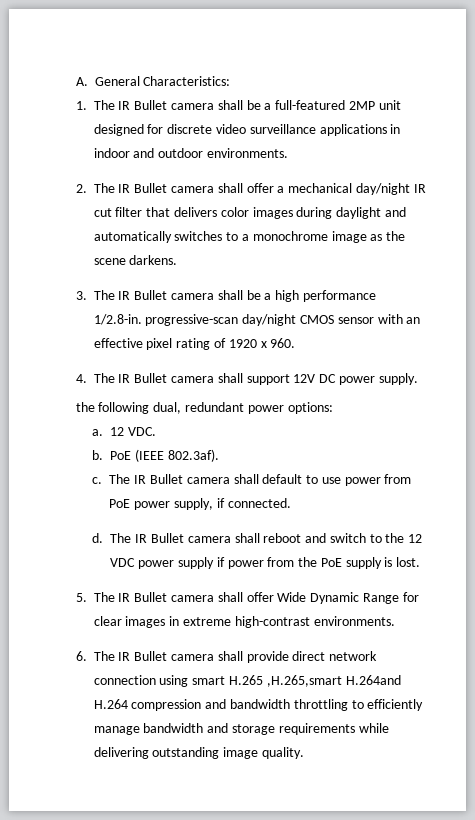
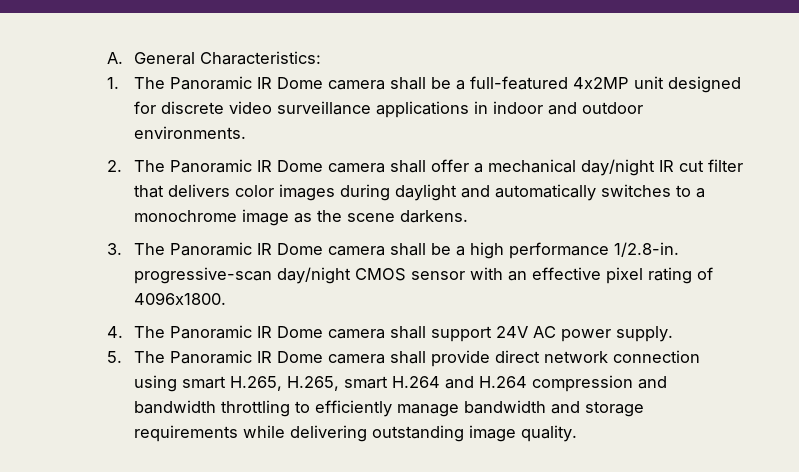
[118,100,168,110] IR Bullet -> [169,76,323,90] Panoramic IR Dome
[348,101,375,110] 2MP -> [572,77,629,89] 4x2MP
[118,183,168,193] IR Bullet -> [169,159,323,173] Panoramic IR Dome
[118,290,168,300] IR Bullet -> [169,242,323,256] Panoramic IR Dome
[228,338,296,348] 1920 x 960. -> [133,292,226,305] 4096x1800.
[118,373,168,383] IR Bullet -> [169,325,323,339] Panoramic IR Dome
[293,374,337,383] 12V DC -> [495,326,556,338] 24V AC
[75,402,333,414] [92,427,157,436] [92,449,220,462] [92,474,412,486] [109,498,291,510] [92,533,423,543] [110,557,421,569] [75,592,419,604] [93,616,395,628] [75,651,168,661] the following dual, redundant power options: // a. 12 VDC. // b. PoE (IEEE 802.3af). // c. The IR Bullet camera shall default to use power from PoE power supply, if connected. // d. The IR Bullet camera shall reboot and switch to the 12 VDC power supply if power from the PoE supply is lost. // 5. The IR Bullet camera shall offer Wide Dynamic Range for clear images in extreme high-contrast environments. // 6. The IR Bullet -> [107,350,323,364] 5. The Panoramic IR Dome
[228,675,401,687] H.265 ,H.265,smart H.264and -> [229,376,474,391] H.265, H.265, smart H.264 and

